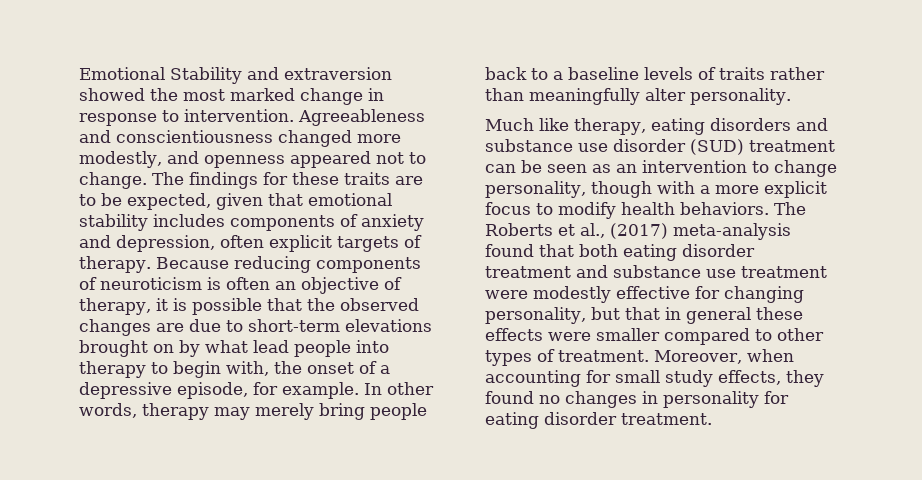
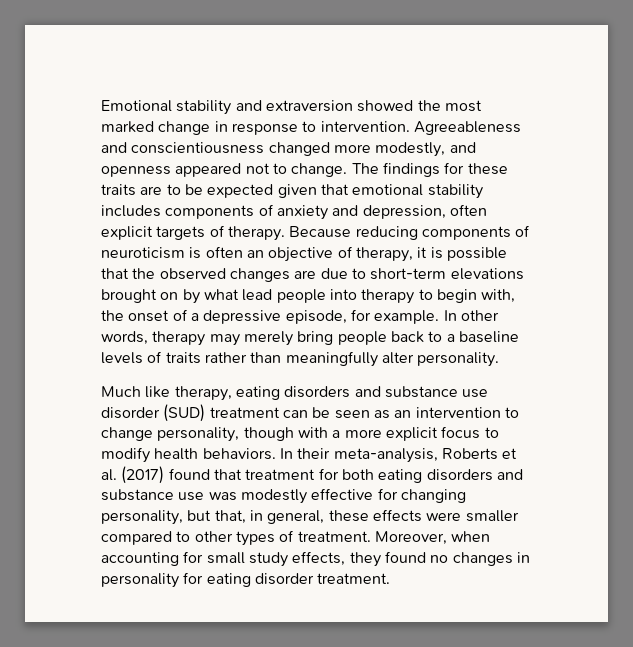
[170,67,242,84] Stability -> [176,100,232,115] stability
[127,193,211,210] expected, -> [207,184,274,198] expected
[774,202,806,215] [485,223,791,240] [485,244,755,261] [485,265,827,278] [485,290,528,299] The Roberts et al., (2017) meta-analysis found that both eating disorder treatment and substance use treatment were -> [279,448,518,463] [101,466,523,484] [101,489,237,501] In their meta-analysis, Roberts et al. (2017) found that treatment for both eating disorders and substance use was
[624,307,751,324] that in general -> [214,510,325,524] that, in general,

